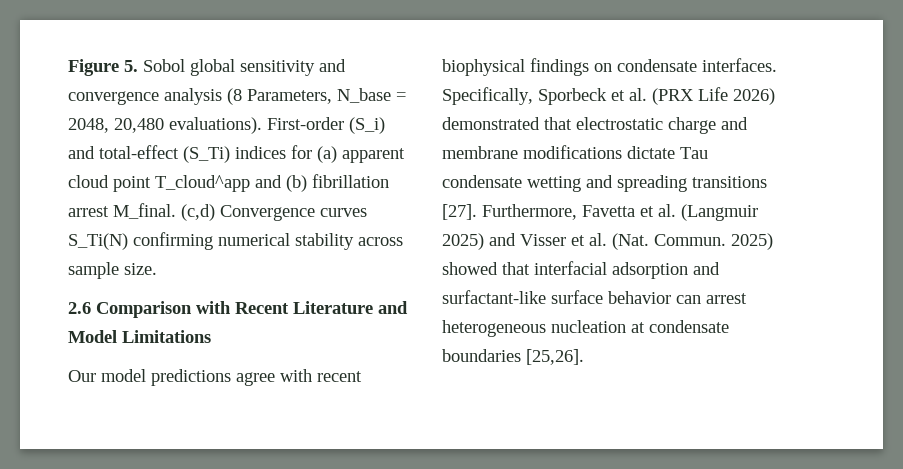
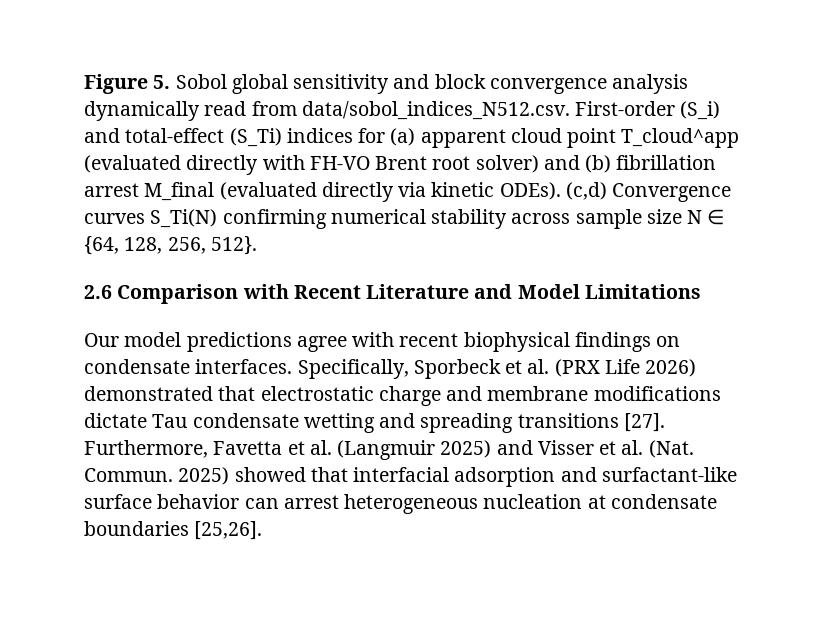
(346, 65) none -> [434,74,486,89] block
[227,88,406,105] [68,117,262,134] (8 Parameters, N_base = 2048, 20,480 evaluations). -> [84,101,570,121] dynamically read from data/sobol_indices_N512.csv.
[255,174,389,192] [68,203,176,219] and (b) fibrillation arrest M_final. -> [84,155,717,175] [84,182,561,202] (evaluated directly with FH-VO Brent root solver) and (b) fibrillation arrest M_final (evaluated directly via kinetic ODEs).
[124,263,157,275] size. -> [646,209,725,225] [84,236,257,255] size N ∈ {64, 128, 256, 512}.

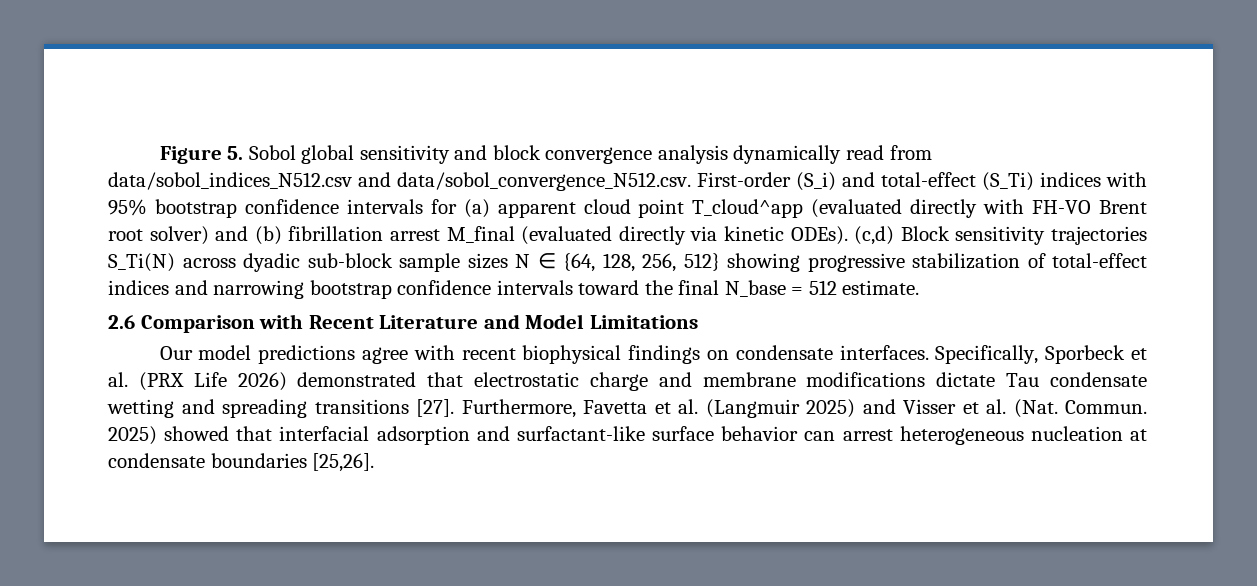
[301,101,570,120] data/sobol_indices_N512.csv. -> [108,172,691,191] data/sobol_indices_N512.csv and data/sobol_convergence_N512.csv.
(353, 135) none -> [1106,172,1147,187] [108,199,423,218] with 95% bootstrap confidence intervals
[612,183,732,202] [84,209,682,229] Convergence curves S_Ti(N) confirming numerical stability across sample size -> [900,226,1148,245] [108,253,508,272] Block sensitivity trajectories S_Ti(N) across dyadic sub-block sample sizes
[210,236,257,255] 512}. -> [683,253,1147,272] [108,280,920,299] 512} showing progressive stabilization of total-effect indices and narrowing bootstrap confidence intervals toward the final N_base = 512 estimate.

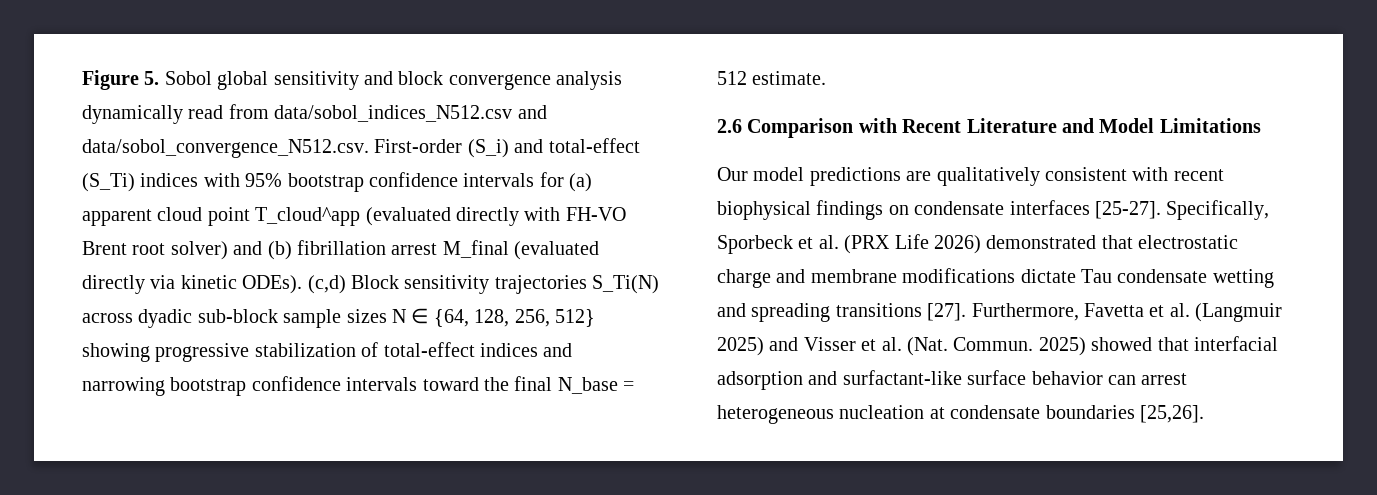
[362,347,409,364] agree -> [906,167,1127,186] are qualitatively consistent
[839,345,929,360] interfaces. -> [1009,200,1161,219] interfaces [25-27].

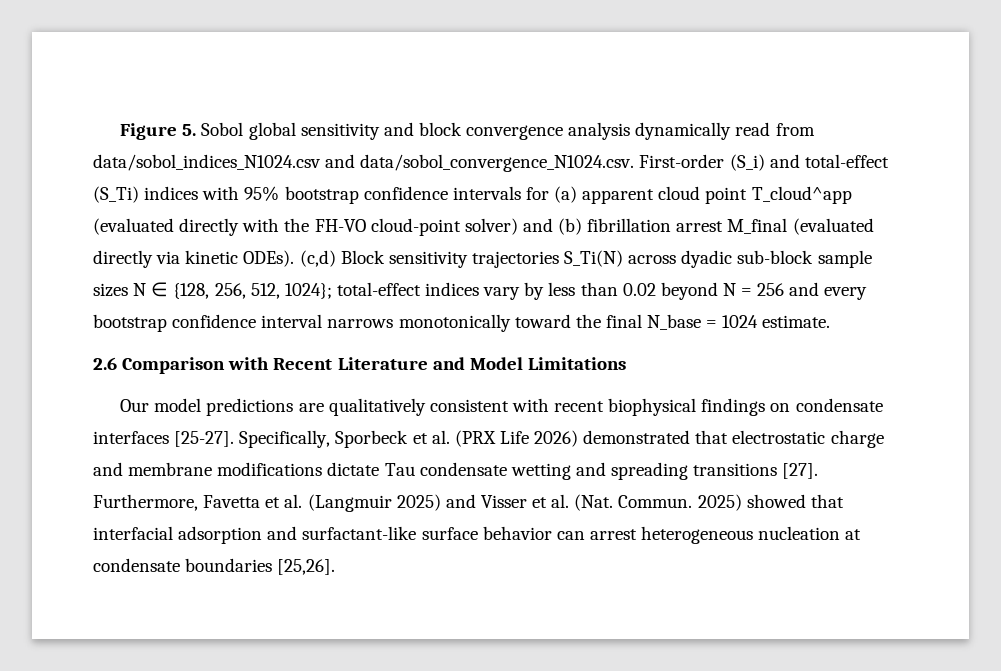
[274,105,547,122] [82,139,369,158] data/sobol_indices_N512.csv and data/sobol_convergence_N512.csv. -> [93,154,635,172] data/sobol_indices_N1024.csv and data/sobol_convergence_N1024.csv.
[565,207,626,221] [82,241,166,255] FH-VO Brent root -> [284,218,461,236] the FH-VO cloud-point
[433,309,595,327] [82,342,573,362] [82,376,418,396] {64, 128, 256, 512} showing progressive stabilization of total-effect indices and narrowing bootstrap confidence intervals -> [173,282,868,300] [93,314,511,332] {128, 256, 512, 1024}; total-effect indices vary by less than 0.02 beyond N = 256 and every bootstrap confidence interval narrows monotonically
[717,71,747,85] 512 -> [722,315,759,328] 1024

